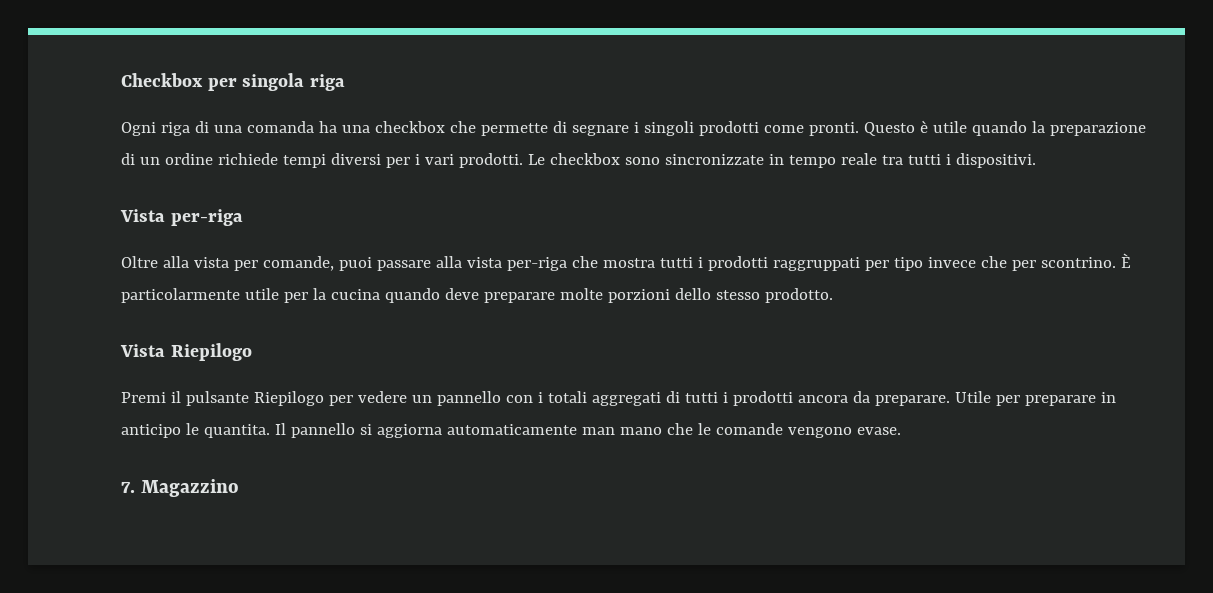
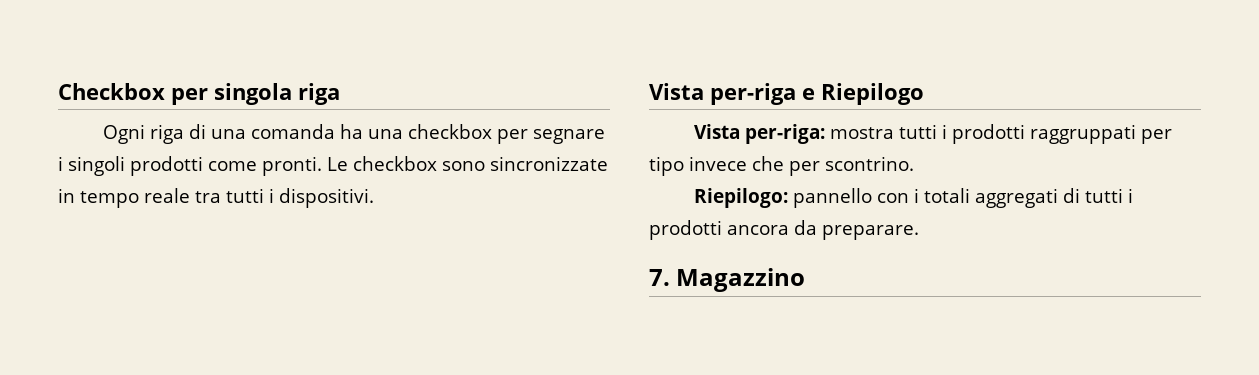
[449,121,567,136] che permette di -> [496,129,528,144] per
[863,120,1146,136] [121,153,523,168] Questo è utile quando la preparazione di un ordine richiede tempi diversi per i vari prodotti. -> (322, 166) none
[121,256,598,271] // Oltre alla vista per comande, puoi passare alla vista per-riga che -> [802,83,924,105] [693,124,825,144] e Riepilogo // Vista per-riga:
[1120,253,1131,268] [121,288,833,303] [120,343,252,361] [121,391,432,406] È particolarmente utile per la cucina quando deve preparare molte porzioni dello stesso prodotto. // Vista Riepilogo // Premi il pulsante Riepilogo per vedere un -> [693,188,788,208] // Riepilogo:
[954,391,1116,406] [121,423,901,438] Utile per preparare in anticipo le quantita. Il pannello si aggiorna automaticamente man mano che le comande vengono evase. -> (919, 232) none

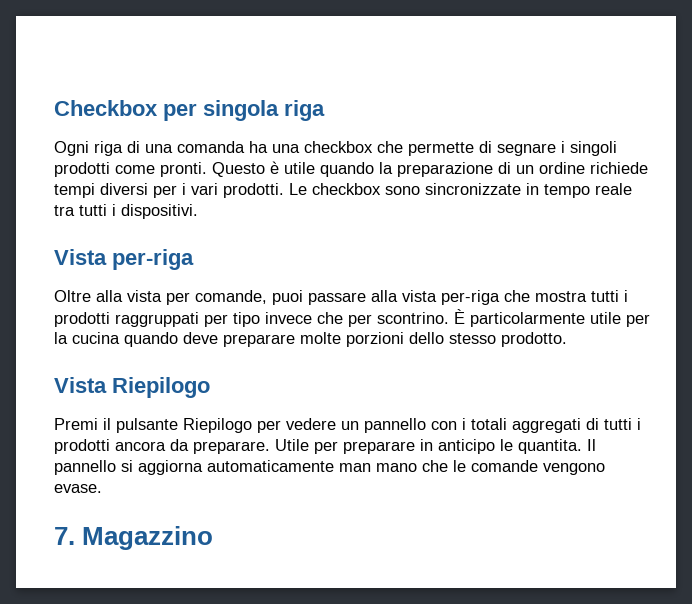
[496,129,528,144] per -> [377,141,492,156] che permette di
(322, 166) none -> [212,161,648,177] [54,183,284,198] Questo è utile quando la preparazione di un ordine richiede tempi diversi per i vari prodotti.
[802,83,924,105] [693,124,825,144] e Riepilogo // Vista per-riga: -> [54,290,530,305] // Oltre alla vista per comande, puoi passare alla vista per-riga che
[693,188,788,208] // Riepilogo: -> [454,309,650,327] [54,332,567,347] [54,377,210,398] [54,418,359,433] È particolarmente utile per la cucina quando deve preparare molte porzioni dello stesso prodotto. // Vista Riepilogo // Premi il pulsante Riepilogo per vedere un
(919, 232) none -> [275,439,596,454] [54,460,605,475] [54,484,102,493] Utile per preparare in anticipo le quantita. Il pannello si aggiorna automaticamente man mano che le comande vengono evase.

